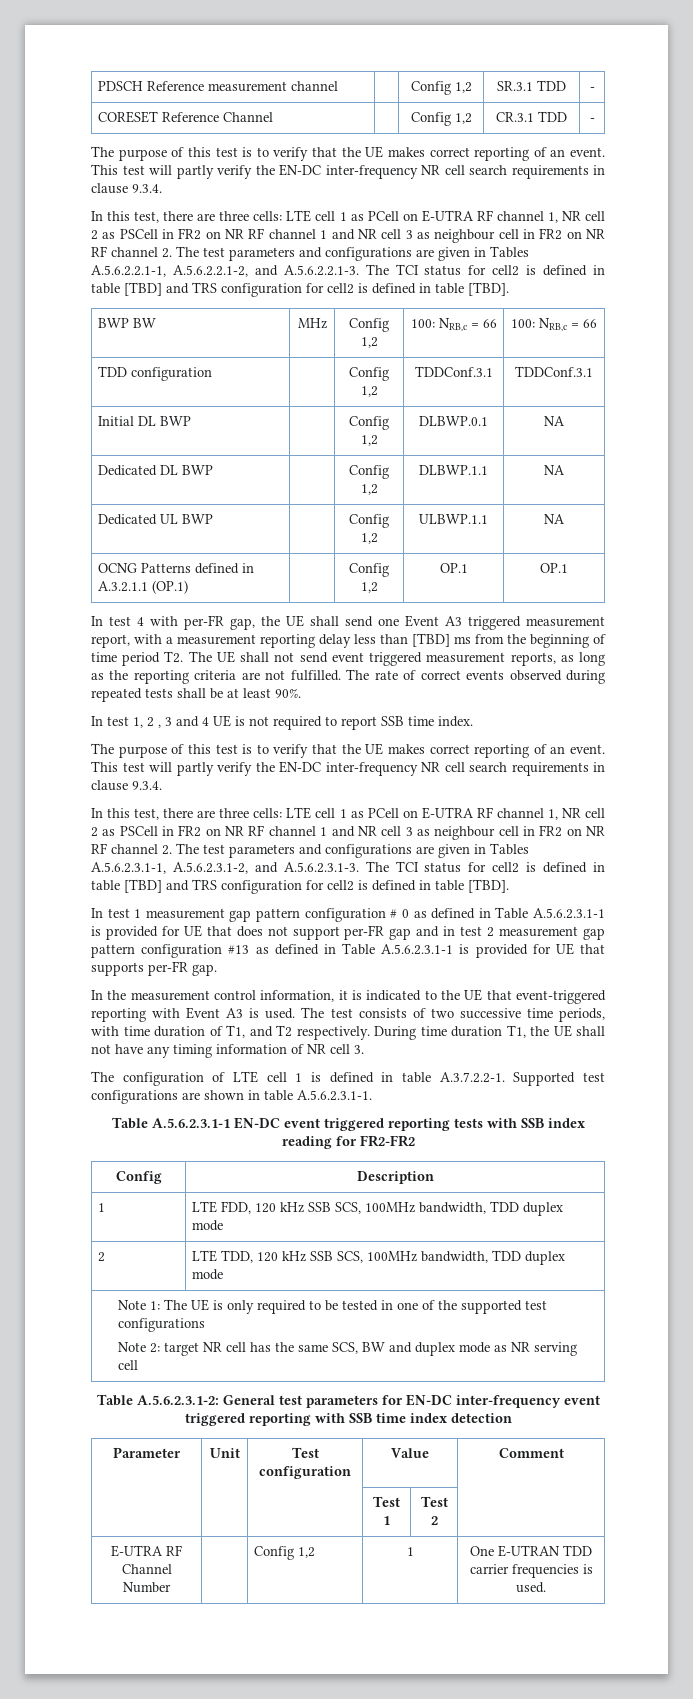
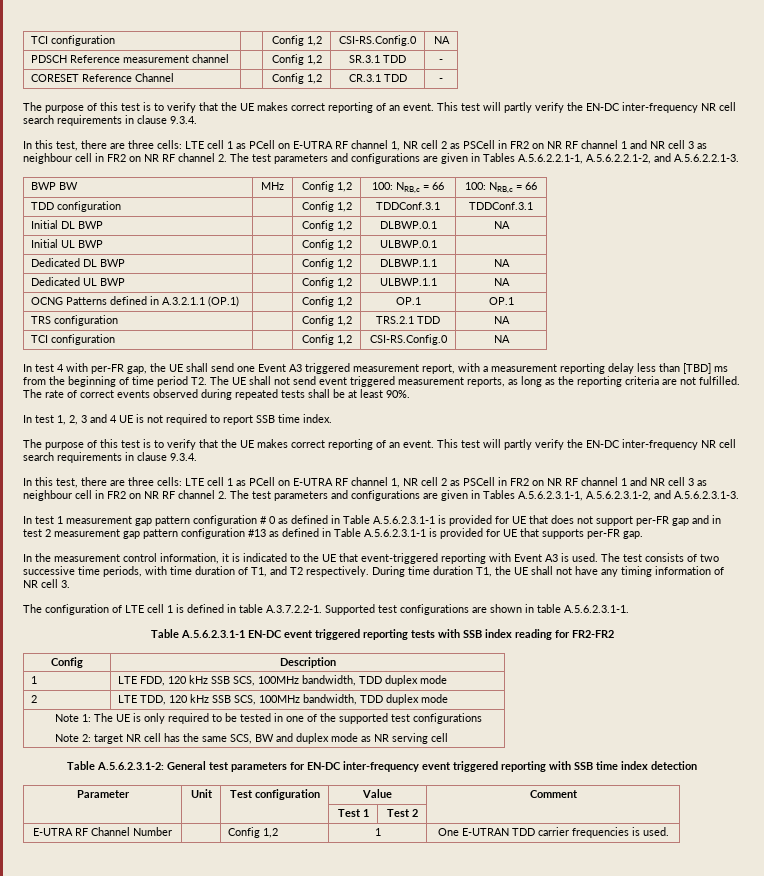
(98, 86) none -> [31,35,116,46] [271,35,322,46] [339,35,417,46] [433,36,450,44] TCI configuration | | Config 1,2 | CSI-RS.Config.0 | NA //
[365,264,606,276] [91,282,509,297] The TCI status for cell2 is defined in table [TBD] and TRS configuration for cell2 is defined in table [TBD]. -> (739, 158) none
(565, 421) none -> [31,239,104,248] [301,239,352,250] [379,240,437,248] // Initial UL BWP | | Config 1,2 | ULBWP.0.1 |
(568, 568) none -> [31,315,119,326] [301,315,352,326] [376,316,440,324] [493,316,510,324] [31,334,116,345] [301,334,352,345] [369,334,448,345] [493,335,510,343] // TRS configuration | | Config 1,2 | TRS.2.1 TDD | NA // TCI configuration | | Config 1,2 | CSI-RS.Config.0 | NA
[147,717,161,728] 2 , -> [69,415,78,425] 2,
[365,861,606,873] [91,879,509,894] The TCI status for cell2 is defined in table [TBD] and TRS configuration for cell2 is defined in table [TBD]. -> (739, 495) none

